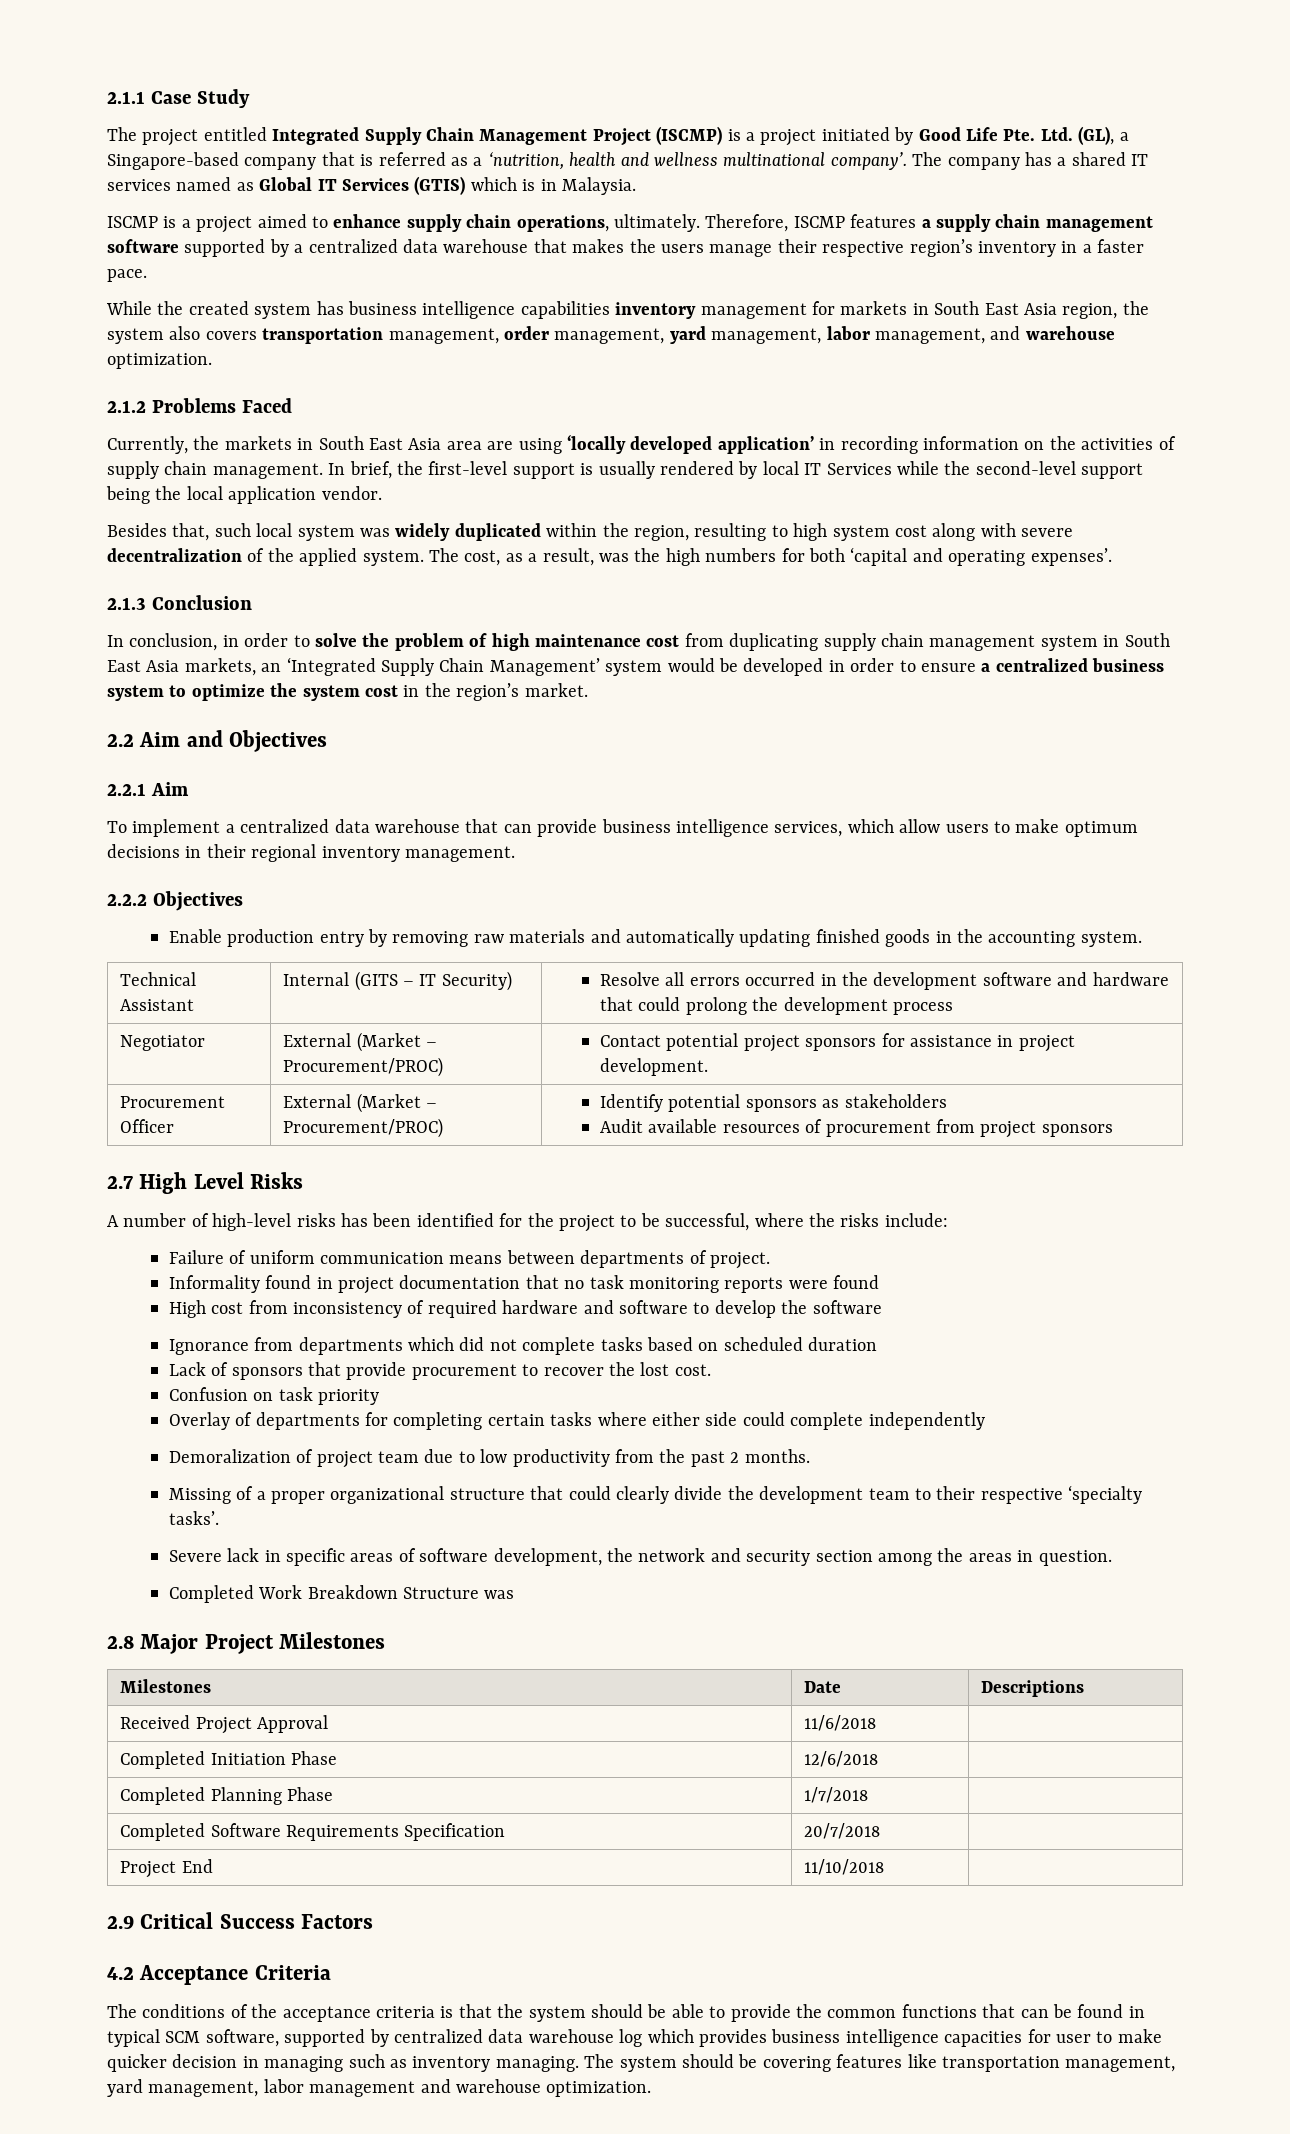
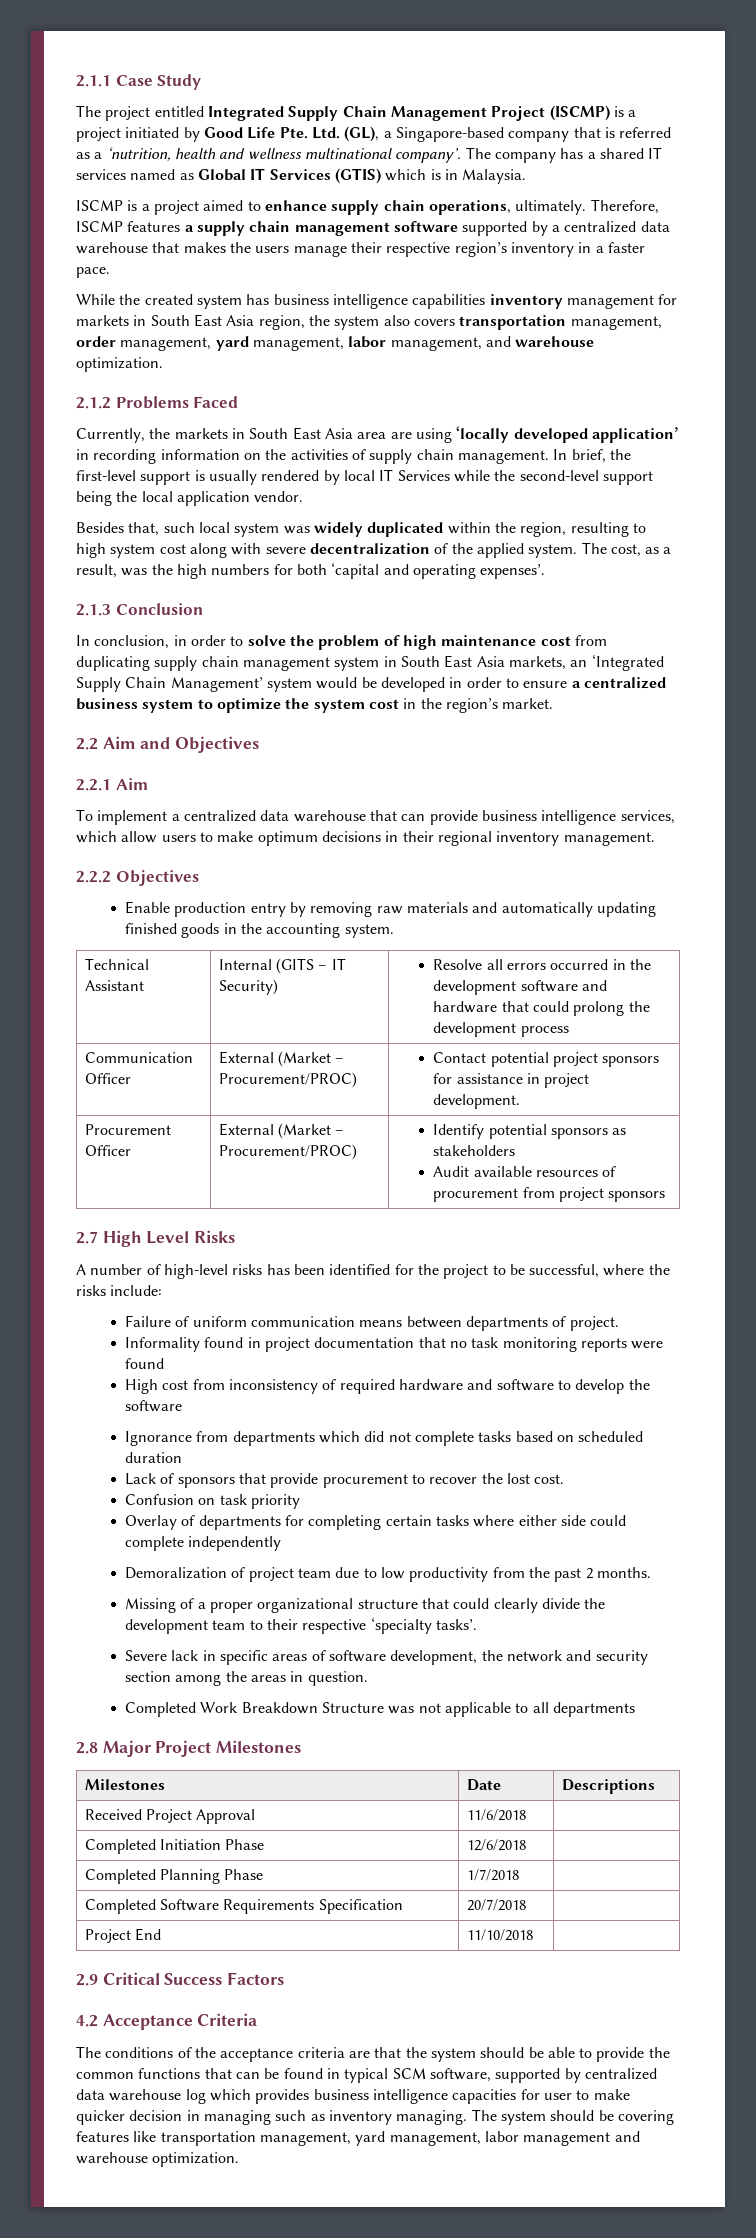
[120,1035,206,1051] Negotiator -> [84,1052,193,1063] [84,1073,131,1084] Communication Officer
(515, 1594) none -> [418,1702,635,1717] not applicable to all departments
[440,2006,454,2018] is -> [348,2051,370,2058] are

